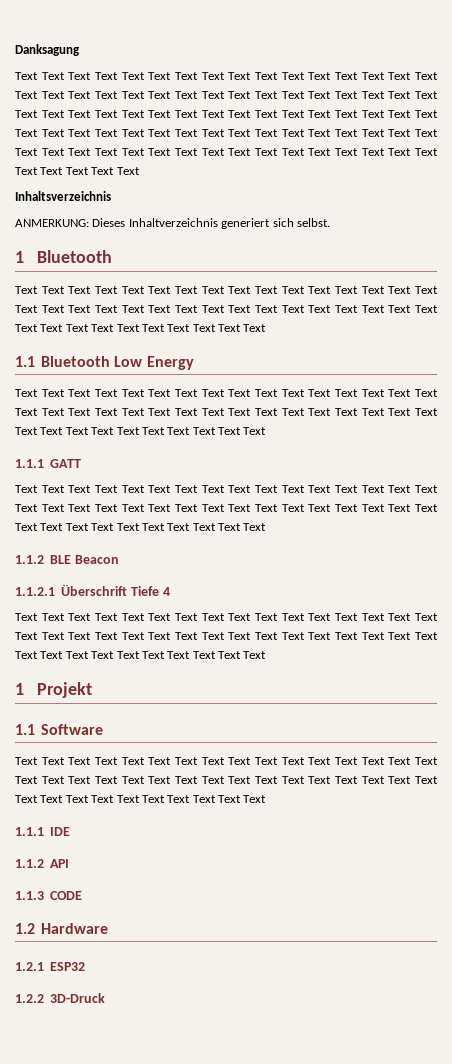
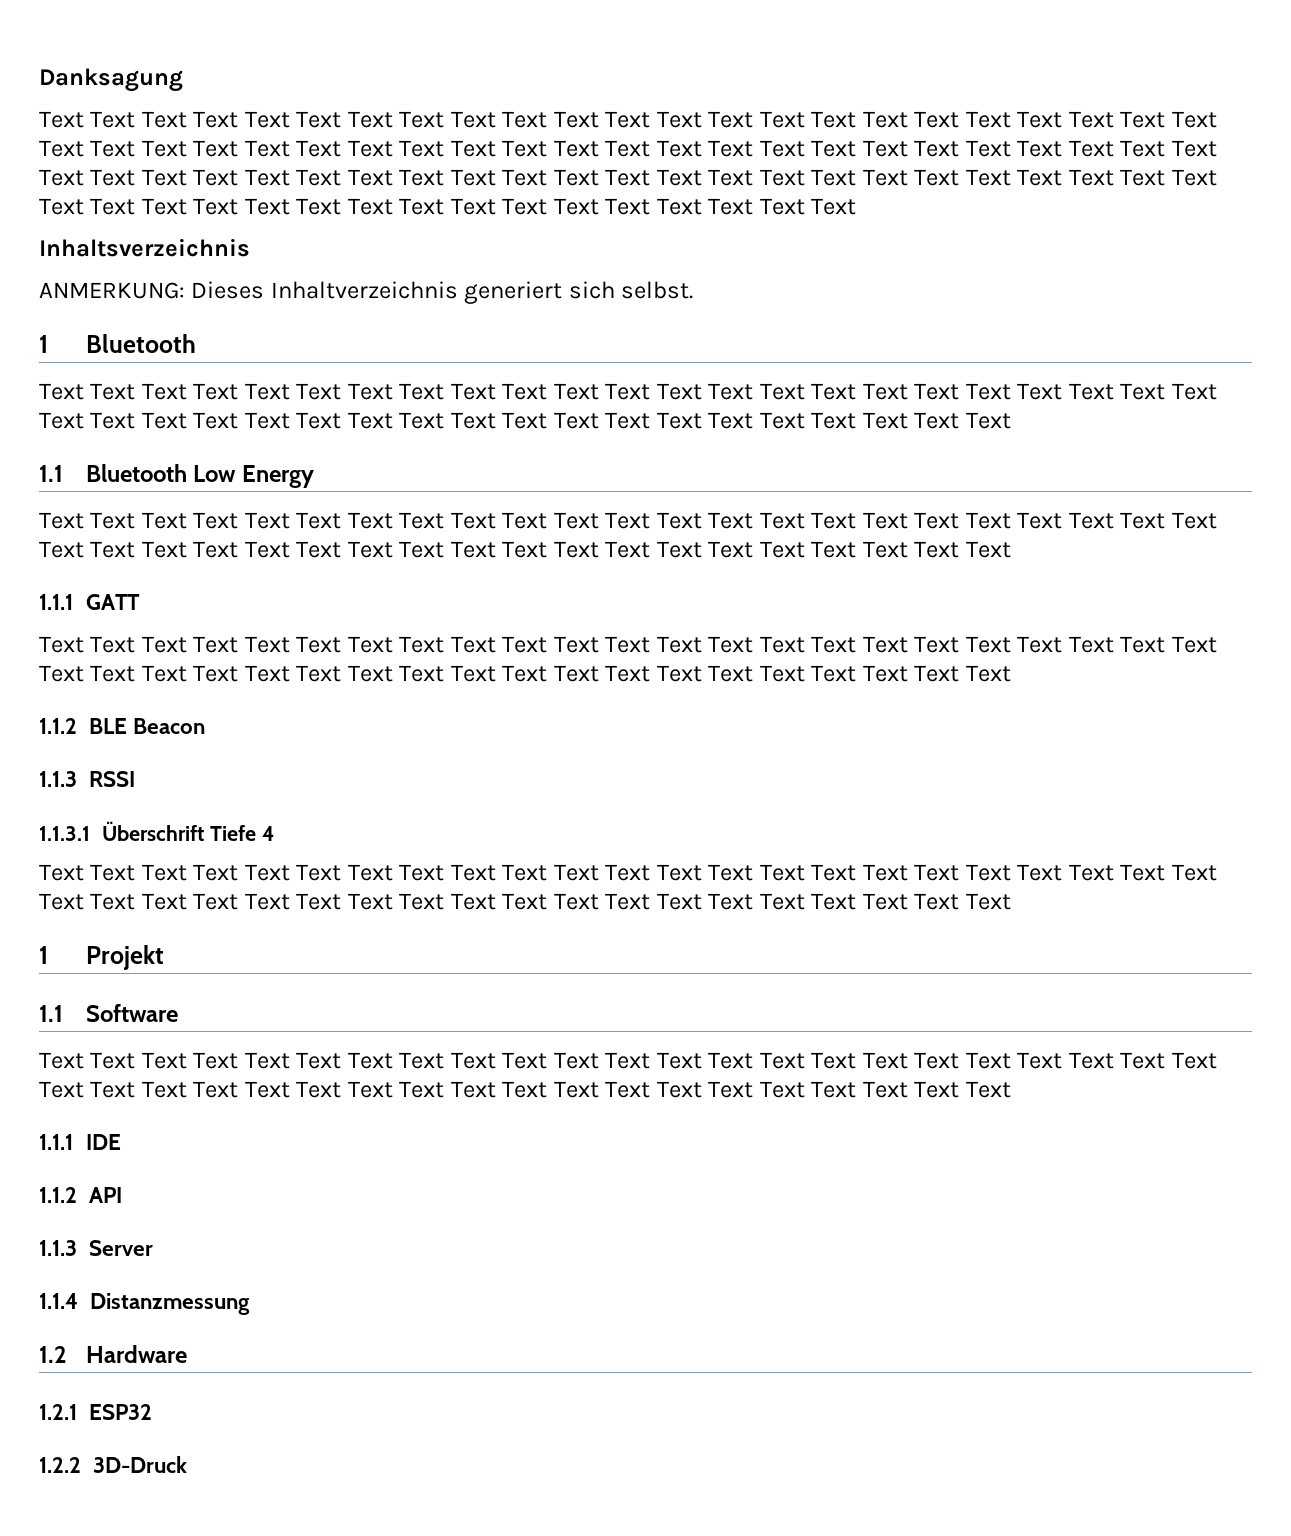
[15,587,55,596] 1.1.2.1 -> [39,771,135,787] [39,826,90,841] 1.1.3 RSSI // 1.1.3.1
[50,891,83,900] CODE -> [89,1240,153,1256] [39,1293,250,1315] Server // 1.1.4 Distanzmessung

